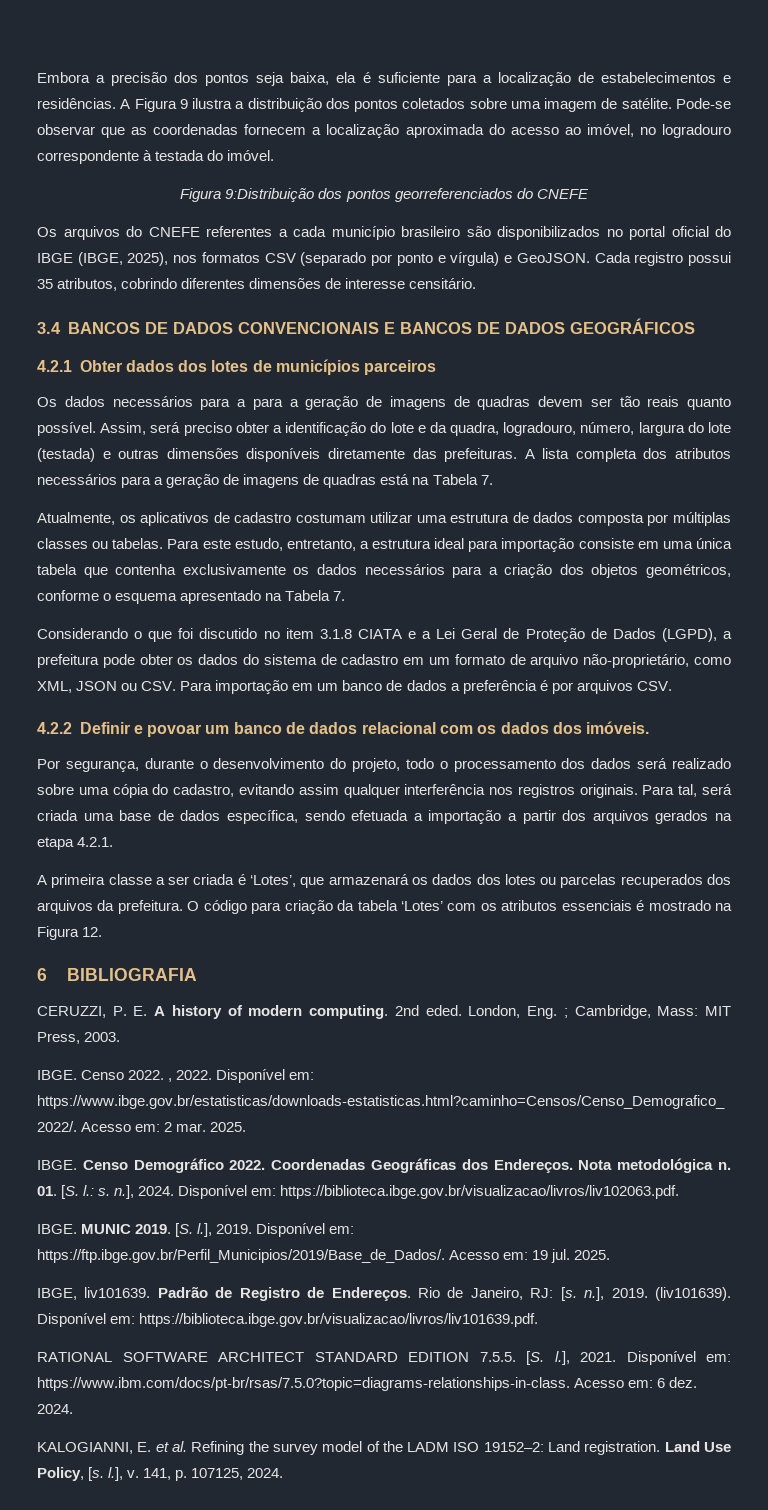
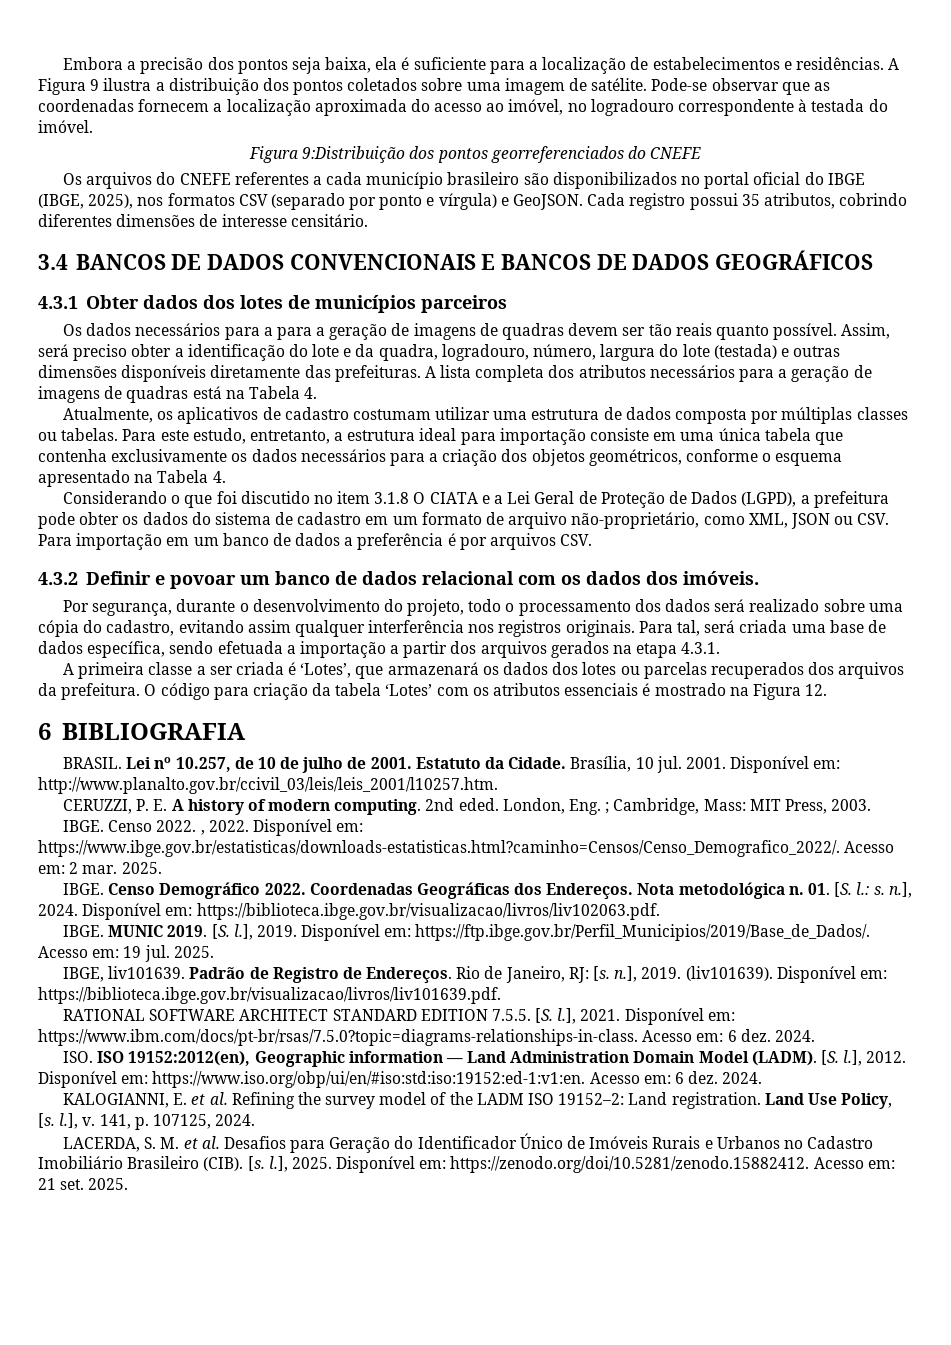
[37,360,72,372] 4.2.1 -> [38,296,78,309] 4.3.1
[480,475,493,485] 7. -> [304,387,318,399] 4.
[333,591,346,601] 7. -> [212,471,226,483] 4.
(352, 634) none -> [413,492,426,504] O
[37,722,72,734] 4.2.2 -> [38,572,78,585] 4.3.2
[77,837,114,847] 4.2.1. -> [681,642,721,654] 4.3.1.
(197, 974) none -> [62,756,841,773] [38,777,498,794] // BRASIL. Lei no 10.257, de 10 de julho de 2001. Estatuto da Cidade. Brasília, 10 jul. 2001. Disponível em: http://www.planalto.gov.br/ccivil_03/leis/leis_2001/l10257.htm.
(73, 1409) none -> [62,1050,907,1067] [38,1071,763,1088] // ISO. ISO 19152:2012(en), Geographic information — Land Administration Domain Model (LADM). [S. l.], 2012. Disponível em: https://www.iso.org/obp/ui/en/#iso:std:iso:19152:ed-1:v1:en. Acesso em: 6 dez. 2024.
(284, 1473) none -> [62,1133,874,1153] [38,1156,895,1173] [38,1178,129,1190] // LACERDA, S. M. et al. Desafios para Geração do Identificador Único de Imóveis Rurais e Urbanos no Cadastro Imobiliário Brasileiro (CIB). [s. l.], 2025. Disponível em: https://zenodo.org/doi/10.5281/zenodo.15882412. Acesso em: 21 set. 2025.

